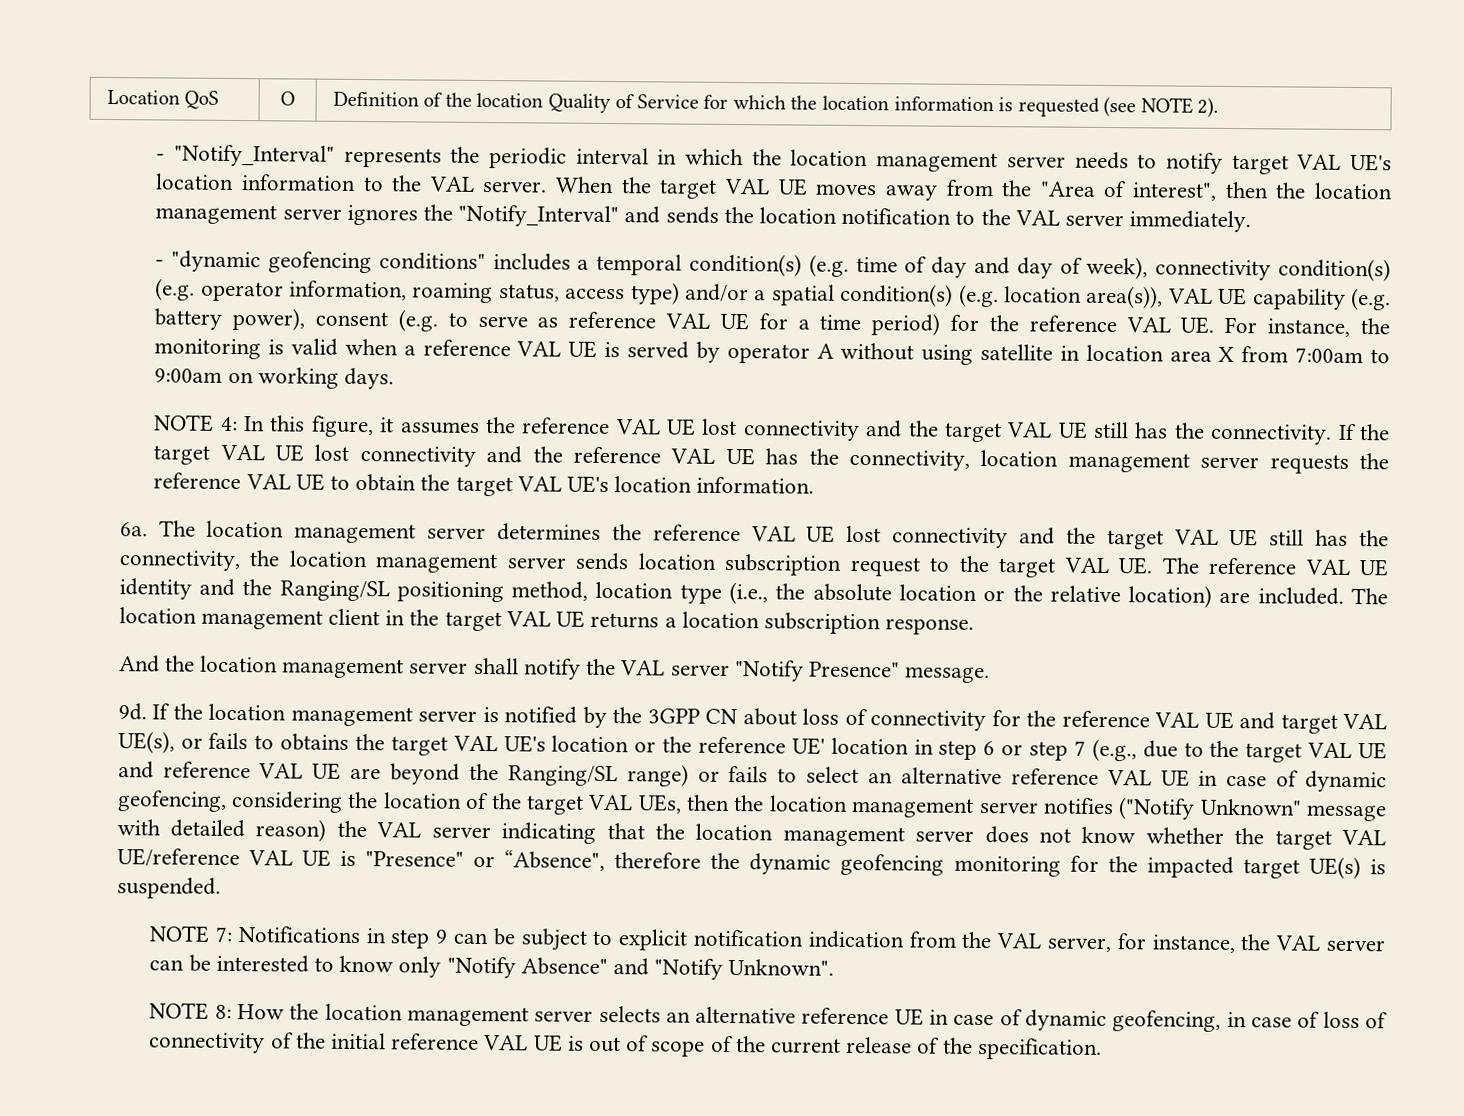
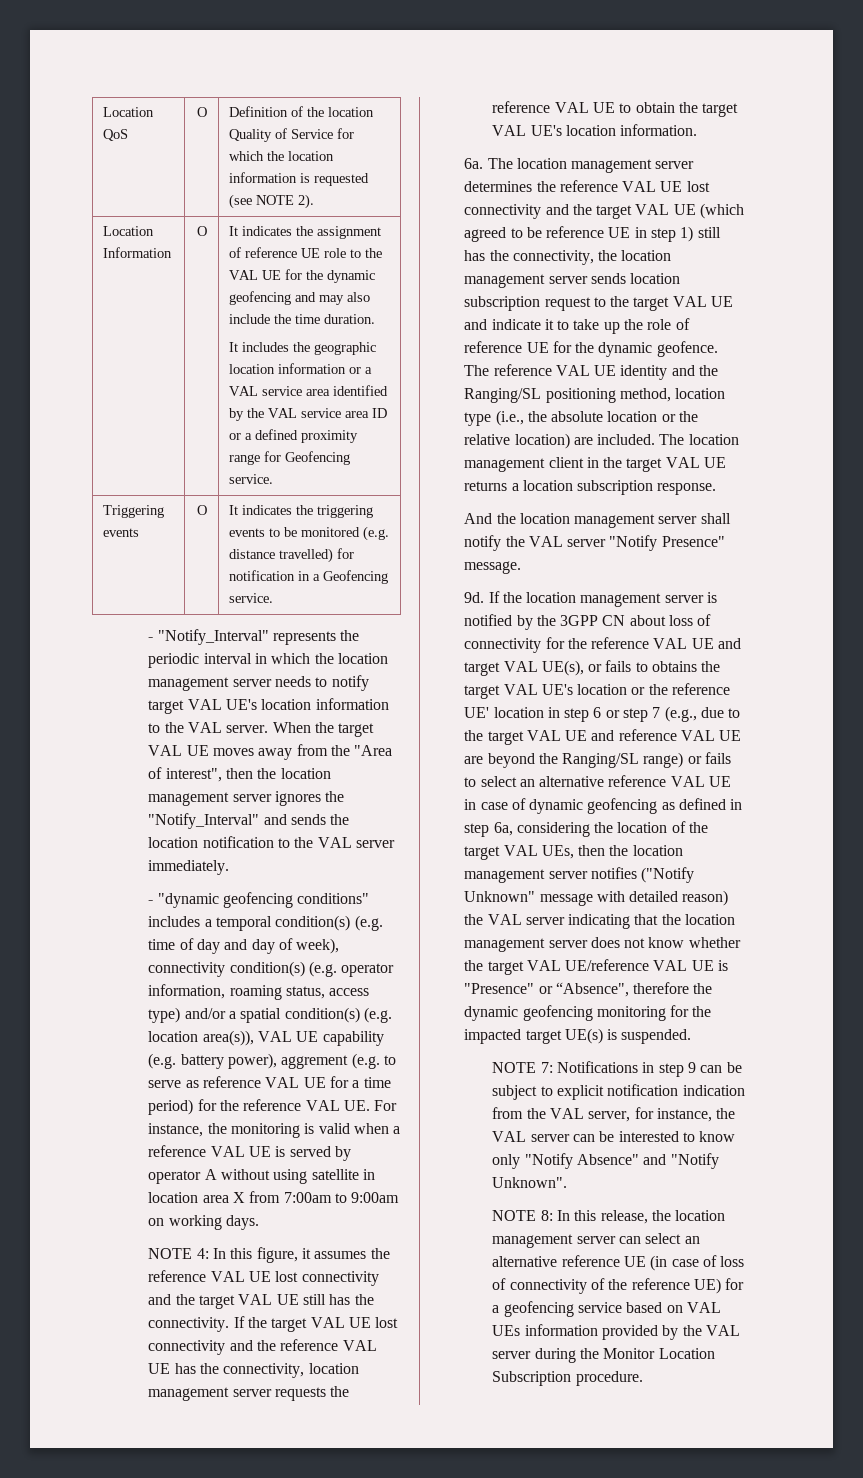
(1220, 107) none -> [103,226,155,236] [103,247,173,258] [196,226,207,236] [229,226,382,239] [229,247,383,258] [229,269,376,283] [229,291,371,305] [229,314,376,324] [229,342,377,355] [229,363,373,374] [229,385,389,396] [229,408,388,421] [229,429,359,443] [229,451,351,465] [229,474,274,484] [103,505,165,518] [103,528,140,537] [196,505,207,515] [229,505,374,518] [229,526,390,541] [229,548,355,563] [229,570,389,584] [229,593,274,603] // Location Information | O | It indicates the assignment of reference UE role to the VAL UE for the dynamic geofencing and may also include the time duration. // It includes the geographic location information or a VAL service area identified by the VAL service area ID or a defined proximity range for Geofencing service. // Triggering events | O | It indicates the triggering events to be monitored (e.g. distance travelled) for notification in a Geofencing service.
[314,311,388,327] consent -> [281,1055,349,1069] aggrement
(1259, 537) none -> [700,203,745,219] [464,226,694,242] (which agreed to be reference UE in step 1)
[1118,557,1154,575] UE. -> [711,296,734,307] [464,318,690,334] [464,341,718,357] UE and indicate it to take up the role of reference UE for the dynamic geofence.
[116,790,227,812] geofencing, -> [587,798,743,814] [464,822,513,837] geofencing as defined in step 6a,
[236,1003,661,1027] How the location management server selects -> [556,1210,726,1224] [492,1233,682,1248] In this release, the location management server can select
[929,1009,1247,1032] in case of dynamic geofencing, in -> [650,1255,668,1271] (in
[330,1032,1102,1060] initial reference VAL UE is out of scope of the current release of the specification. -> [631,1278,745,1294] [492,1301,721,1317] [492,1324,740,1340] [492,1348,715,1363] [492,1371,643,1386] reference UE) for a geofencing service based on VAL UEs information provided by the VAL server during the Monitor Location Subscription procedure.

